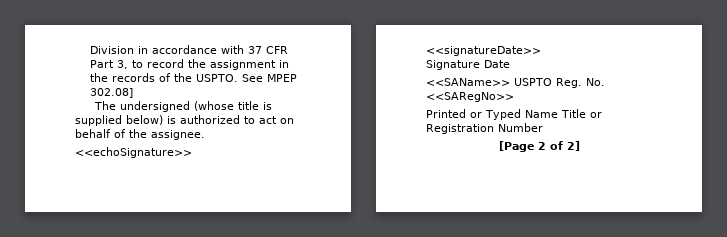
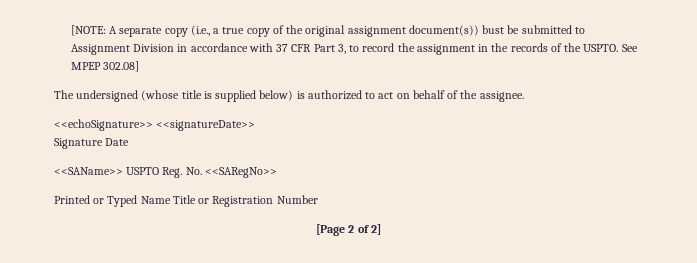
(90, 50) none -> [70,25,585,37] [70,44,130,55] [NOTE: A separate copy (i.e., a true copy of the original assignment document(s)) bust be submitted to Assignment

